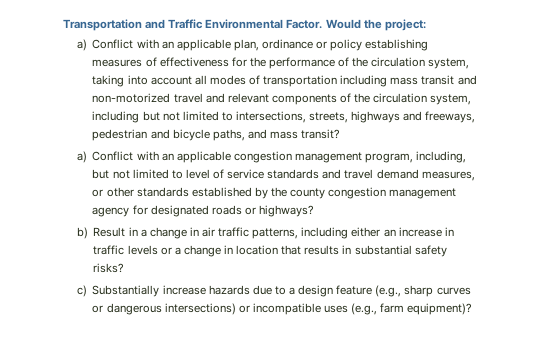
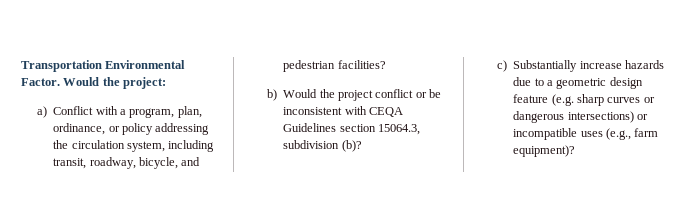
[145,19,204,29] and Traffic -> (102, 66) none
[161,39,429,51] [92,57,470,69] [92,75,477,87] [92,93,472,105] [92,111,476,123] [92,129,341,141] [76,151,467,163] [92,169,475,181] [92,187,457,199] [92,205,314,217] [76,227,454,239] [93,245,447,257] [93,263,125,273] an applicable plan, ordinance or policy establishing measures of effectiveness for the performance of the circulation system, taking into account all modes of transportation including mass transit and non-motorized travel and relevant components of the circulation system, including but not limited to intersections, streets, highways and freeways, pedestrian and bicycle paths, and mass transit? // a) Conflict with an applicable congestion management program, including, but not limited to level of service standards and travel demand measures, or other standards established by the county congestion management agency for designated roads or highways? // b) Result in a change in air traffic patterns, including either an increase in traffic levels or a change in location that results in substantial safety risks? -> [119,106,202,118] [53,123,210,135] [53,140,215,152] [53,157,201,169] [283,60,386,72] [266,89,442,101] [283,106,403,117] [283,123,420,135] [283,140,362,152] a program, plan, ordinance, or policy addressing the circulation system, including transit, roadway, bicycle, and pedestrian facilities? // b) Would the project conflict or be inconsistent with CEQA Guidelines section 15064.3, subdivision (b)?
(295, 291) none -> [556,78,607,89] geometric
[375,285,402,297] (e.g., -> [551,94,574,106] (e.g.

